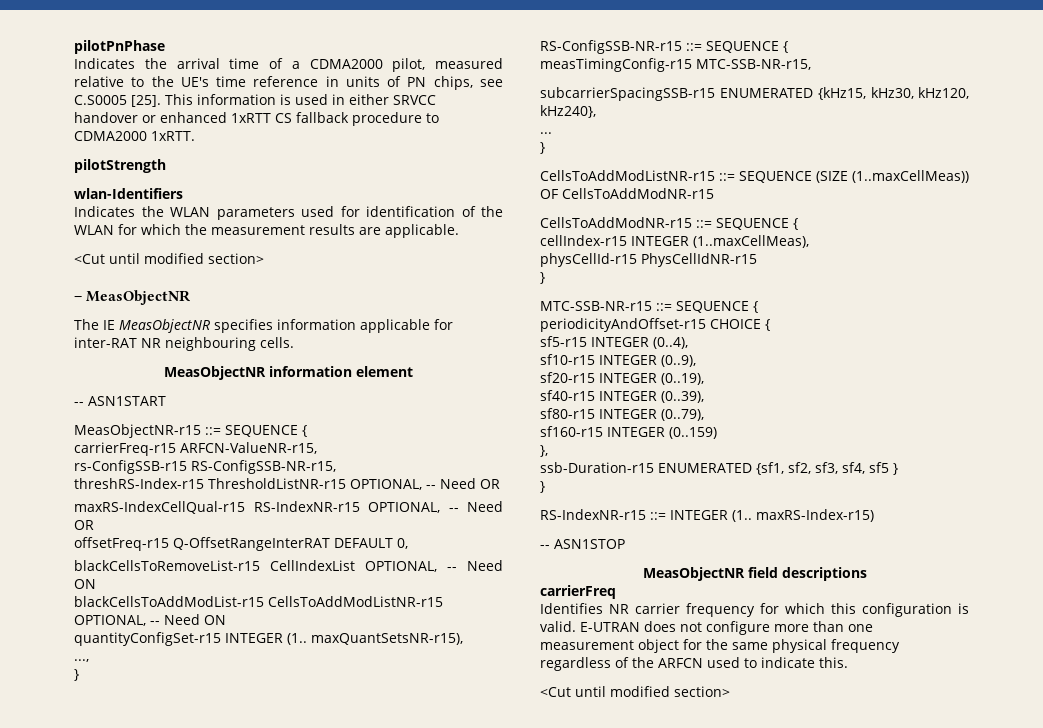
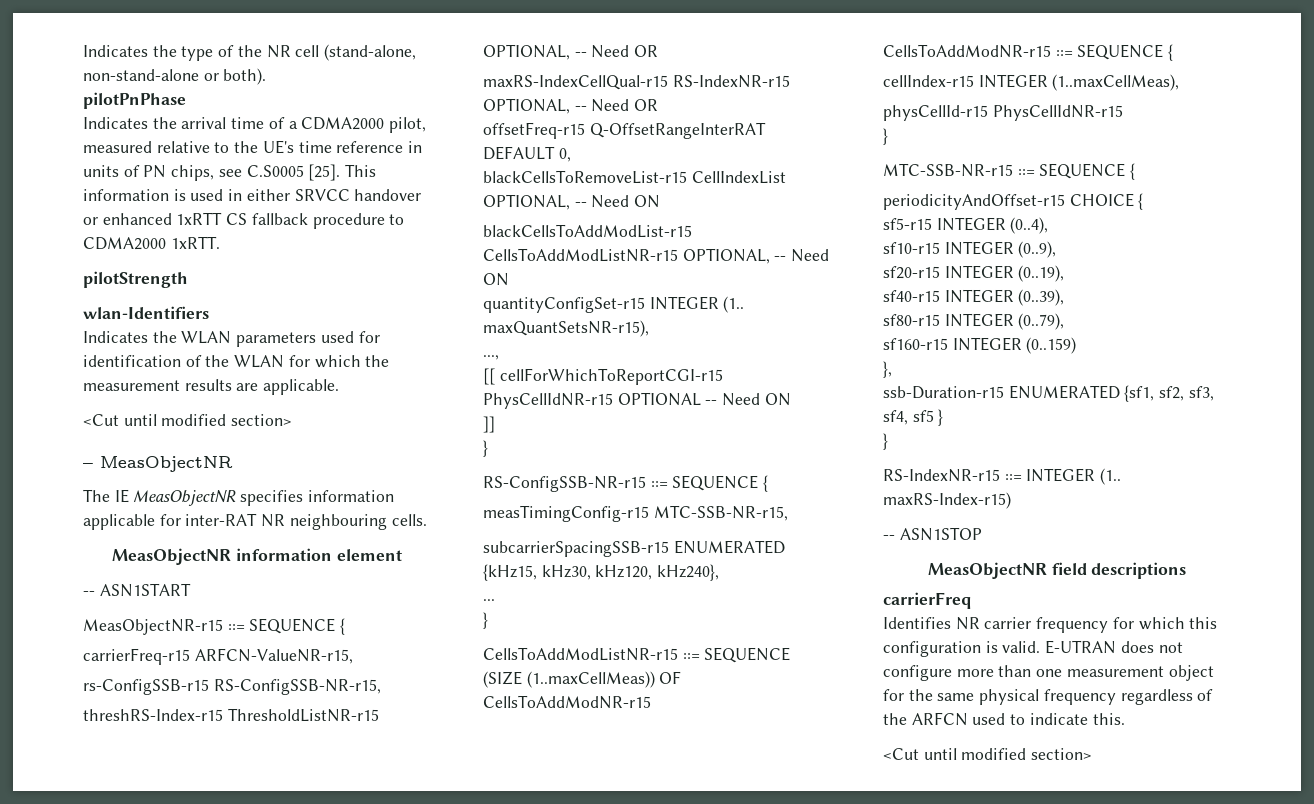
(74, 47) none -> [83,44,417,61] [83,68,267,85] Indicates the type of the NR cell (stand-alone, non-stand-alone or both). //
(89, 660) none -> [483,368,723,385] [483,392,791,409] [483,416,495,433] // [[ cellForWhichToReportCGI-r15 PhysCellIdNR-r15 OPTIONAL -- Need ON // ]]

